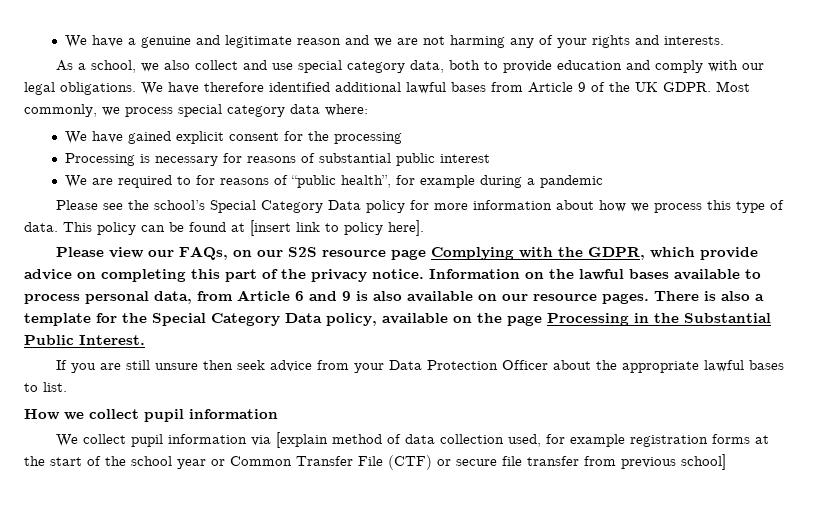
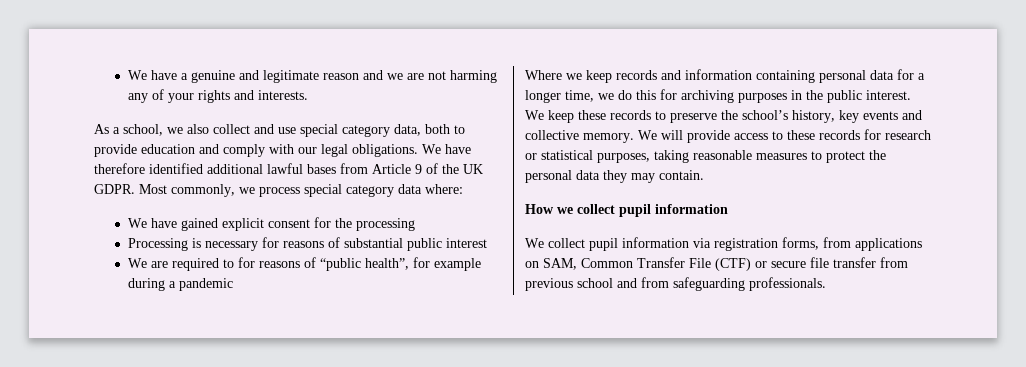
[55,200,784,213] [24,220,424,236] [55,246,758,260] [24,269,761,282] [24,290,764,304] [24,313,771,326] [24,335,145,345] [55,360,784,373] [24,382,67,392] Please see the school’s Special Category Data policy for more information about how we process this type of data. This policy can be found at [insert link to policy here]. // Please view our FAQs, on our S2S resource page Complying with the GDPR, which provide advice on completing this part of the privacy notice. Information on the lawful bases available to process personal data, from Article 6 and 9 is also available on our resource pages. There is also a template for the Special Category Data policy, available on the page Processing in the Substantial Public Interest. // If you are still unsure then seek advice from your Data Protection Officer about the appropriate lawful bases to list. -> [525,69,925,83] [525,89,911,103] [525,110,922,123] [525,129,931,143] [525,150,886,163] [525,170,704,183] Where we keep records and information containing personal data for a longer time, we do this for archiving purposes in the public interest. We keep these records to preserve the school’s history, key events and collective memory. We will provide access to these records for research or statistical purposes, taking reasonable measures to protect the personal data they may contain.
[275,432,769,448] [24,456,225,469] [explain method of data collection used, for example registration forms at the start of the school year or -> [714,237,922,251] [525,258,577,270] registration forms, from applications on SAM,
[681,454,726,470] school] -> [577,277,826,291] school and from safeguarding professionals.

